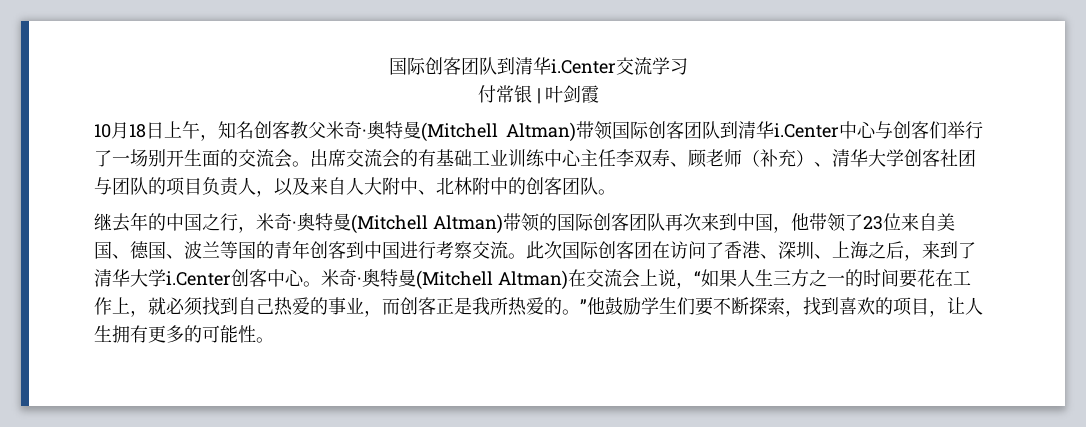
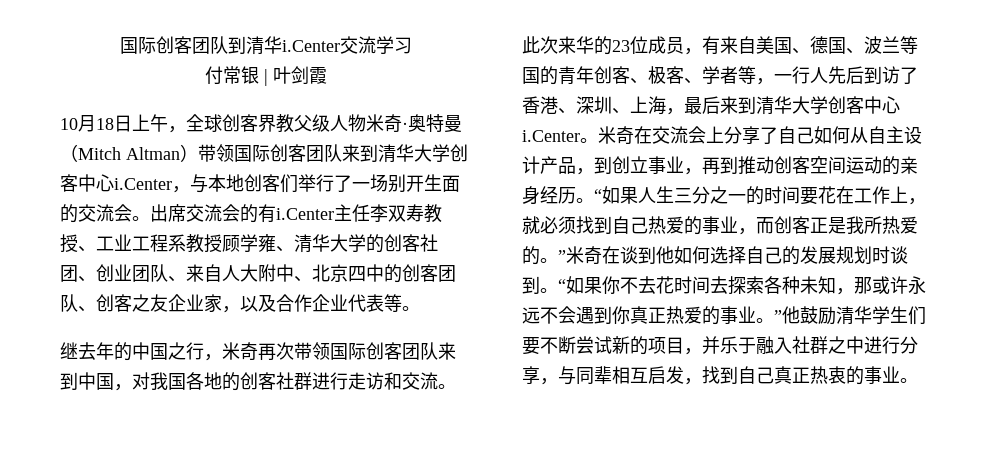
[218,121,893,142] 知名创客教父米奇·奥特曼(Mitchell Altman)带领国际创客团队到清华i.Center中心与 -> [186,114,462,133] [60,144,468,163] [60,174,244,193] 全球创客界教父级人物米奇·奥特曼（Mitch Altman）带领国际创客团队来到清华大学创客中心i.Center，与本地
[436,149,814,168] 基础工业训练中心主任李双寿、顾老师（补充） -> [276,204,442,223] [60,234,276,253] i.Center主任李双寿教授、工业工程系教授顾学雍
(904, 158) none -> [366,234,384,253] 的
[94,177,310,197] 与团队的项目负责人，以及 -> [78,264,186,282] 、创业团队、
[454,177,490,195] 林附 -> [330,264,366,282] 京四
(598, 186) none -> [78,294,402,313] 、创客之友企业家，以及合作企业代表等
[292,213,701,234] ·奥特曼(Mitchell Altman)带领的国际创客团队再次 -> [258,342,438,361] 再次带领国际创客团队
[790,213,901,232] 他带领了23位 -> [132,372,456,391] [522,36,720,55] 对我国各地的创客社群进行走访和交流。此次来华的23位成员，有
[346,241,706,259] 到中国进行考察交流。此次国际创客团在访问 -> [630,66,900,85] 、极客、学者等，一行人先后到访
[868,241,976,261] [94,269,694,290] 之后，来到了清华大学i.Center创客中心。米奇·奥特曼(Mitchell Altman)在交流会上说， -> [666,96,900,115] [522,126,922,145] [522,156,918,175] [522,186,594,205] ，最后来到清华大学创客中心i.Center。米奇在交流会上分享了自己如何从自主设计产品，到创立事业，再到推动创客空间运动的亲身经历。
[790,269,809,287] 方 -> [692,186,710,204] 分
[587,297,983,317] [94,325,256,343] 他鼓励学生们要不断探索，找到喜欢的项目，让人生拥有更多的可能性 -> [566,246,908,265] [522,276,926,295] [522,306,926,325] [522,336,918,355] [522,366,900,385] 米奇在谈到他如何选择自己的发展规划时谈到。“如果你不去花时间去探索各种未知，那或许永远不会遇到你真正热爱的事业。”他鼓励清华学生们要不断尝试新的项目，并乐于融入社群之中进行分享，与同辈相互启发，找到自己真正热衷的事业

